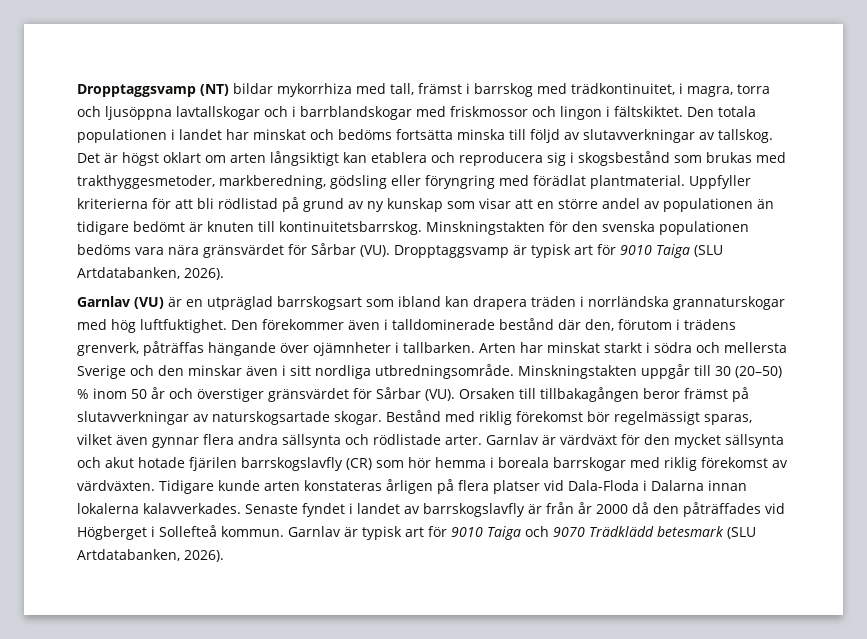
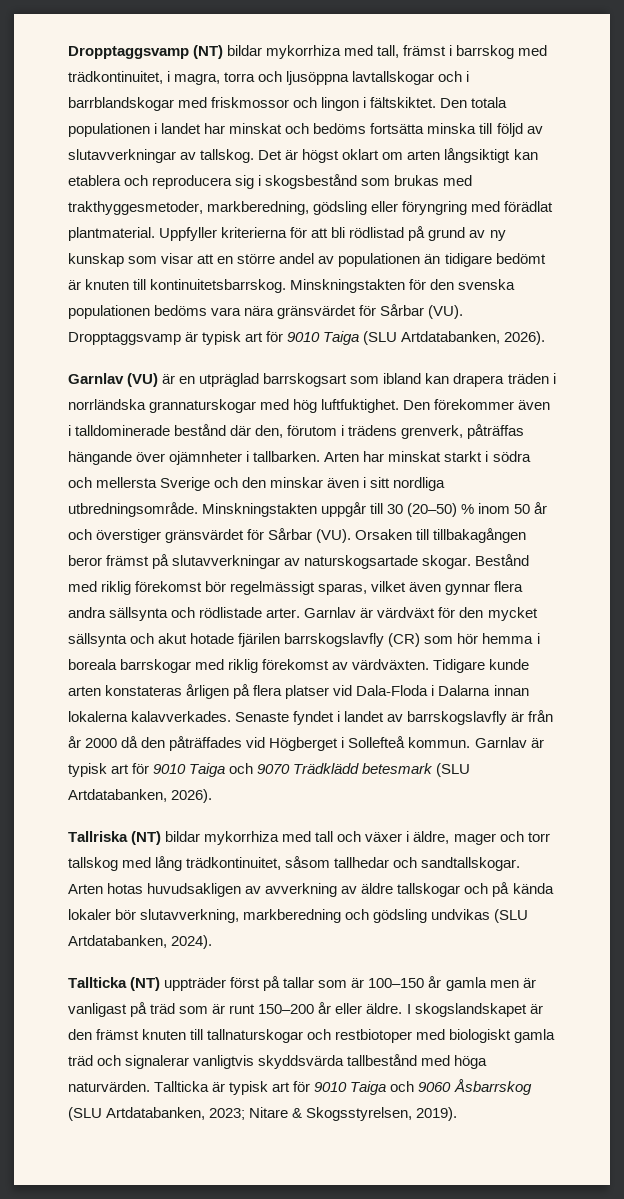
(224, 556) none -> [68,831,550,845] [68,856,521,871] [68,882,554,897] [68,909,529,923] [68,935,213,949] [68,976,536,991] [68,1002,543,1017] [68,1029,556,1043] [68,1054,488,1069] [68,1079,532,1095] [68,1107,458,1121] // Tallriska (NT) bildar mykorrhiza med tall och växer i äldre, mager och torr tallskog med lång trädkontinuitet, såsom tallhedar och sandtallskogar. Arten hotas huvudsakligen av avverkning av äldre tallskogar och på kända lokaler bör slutavverkning, markberedning och gödsling undvikas (SLU Artdatabanken, 2024). // Tallticka (NT) uppträder först på tallar som är 100–150 år gamla men är vanligast på träd som är runt 150–200 år eller äldre. I skogslandskapet är den främst knuten till tallnaturskogar och restbiotoper med biologiskt gamla träd och signalerar vanligtvis skyddsvärda tallbestånd med höga naturvärden. Tallticka är typisk art för 9010 Taiga och 9060 Åsbarrskog (SLU Artdatabanken, 2023; Nitare & Skogsstyrelsen, 2019).

